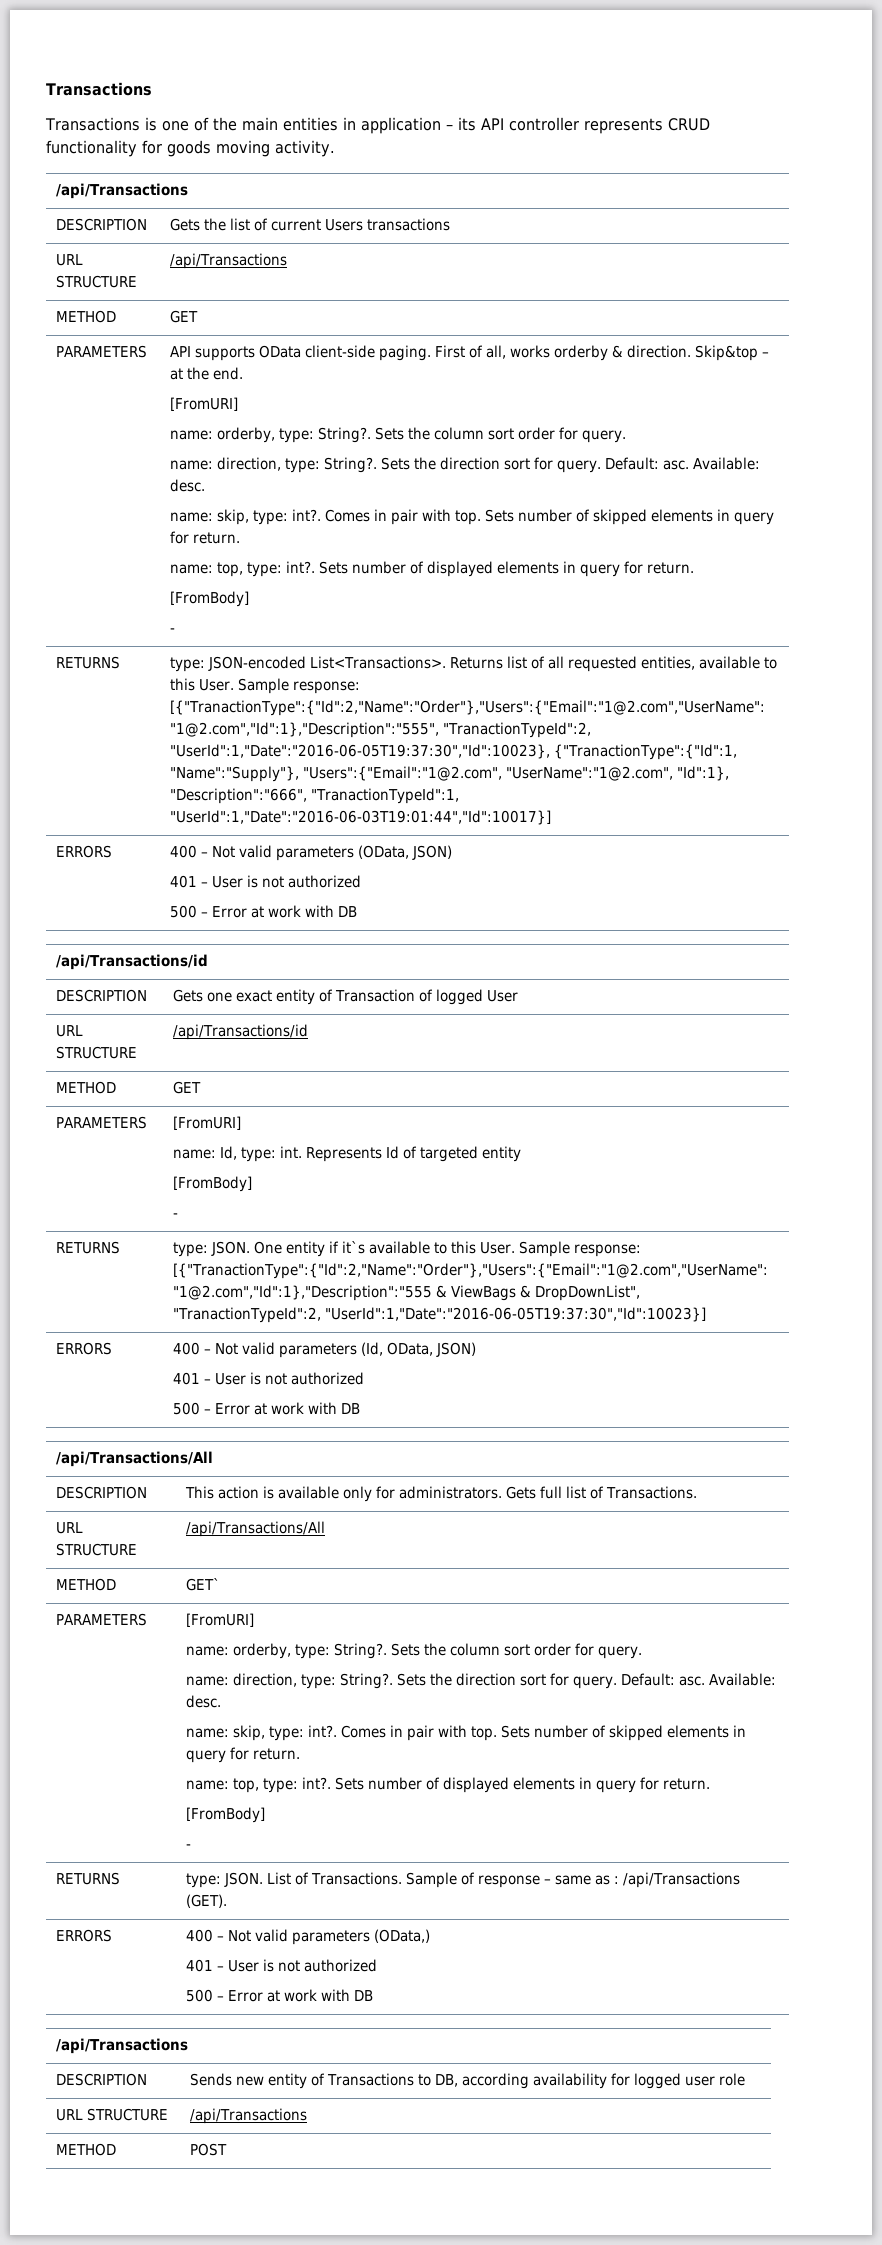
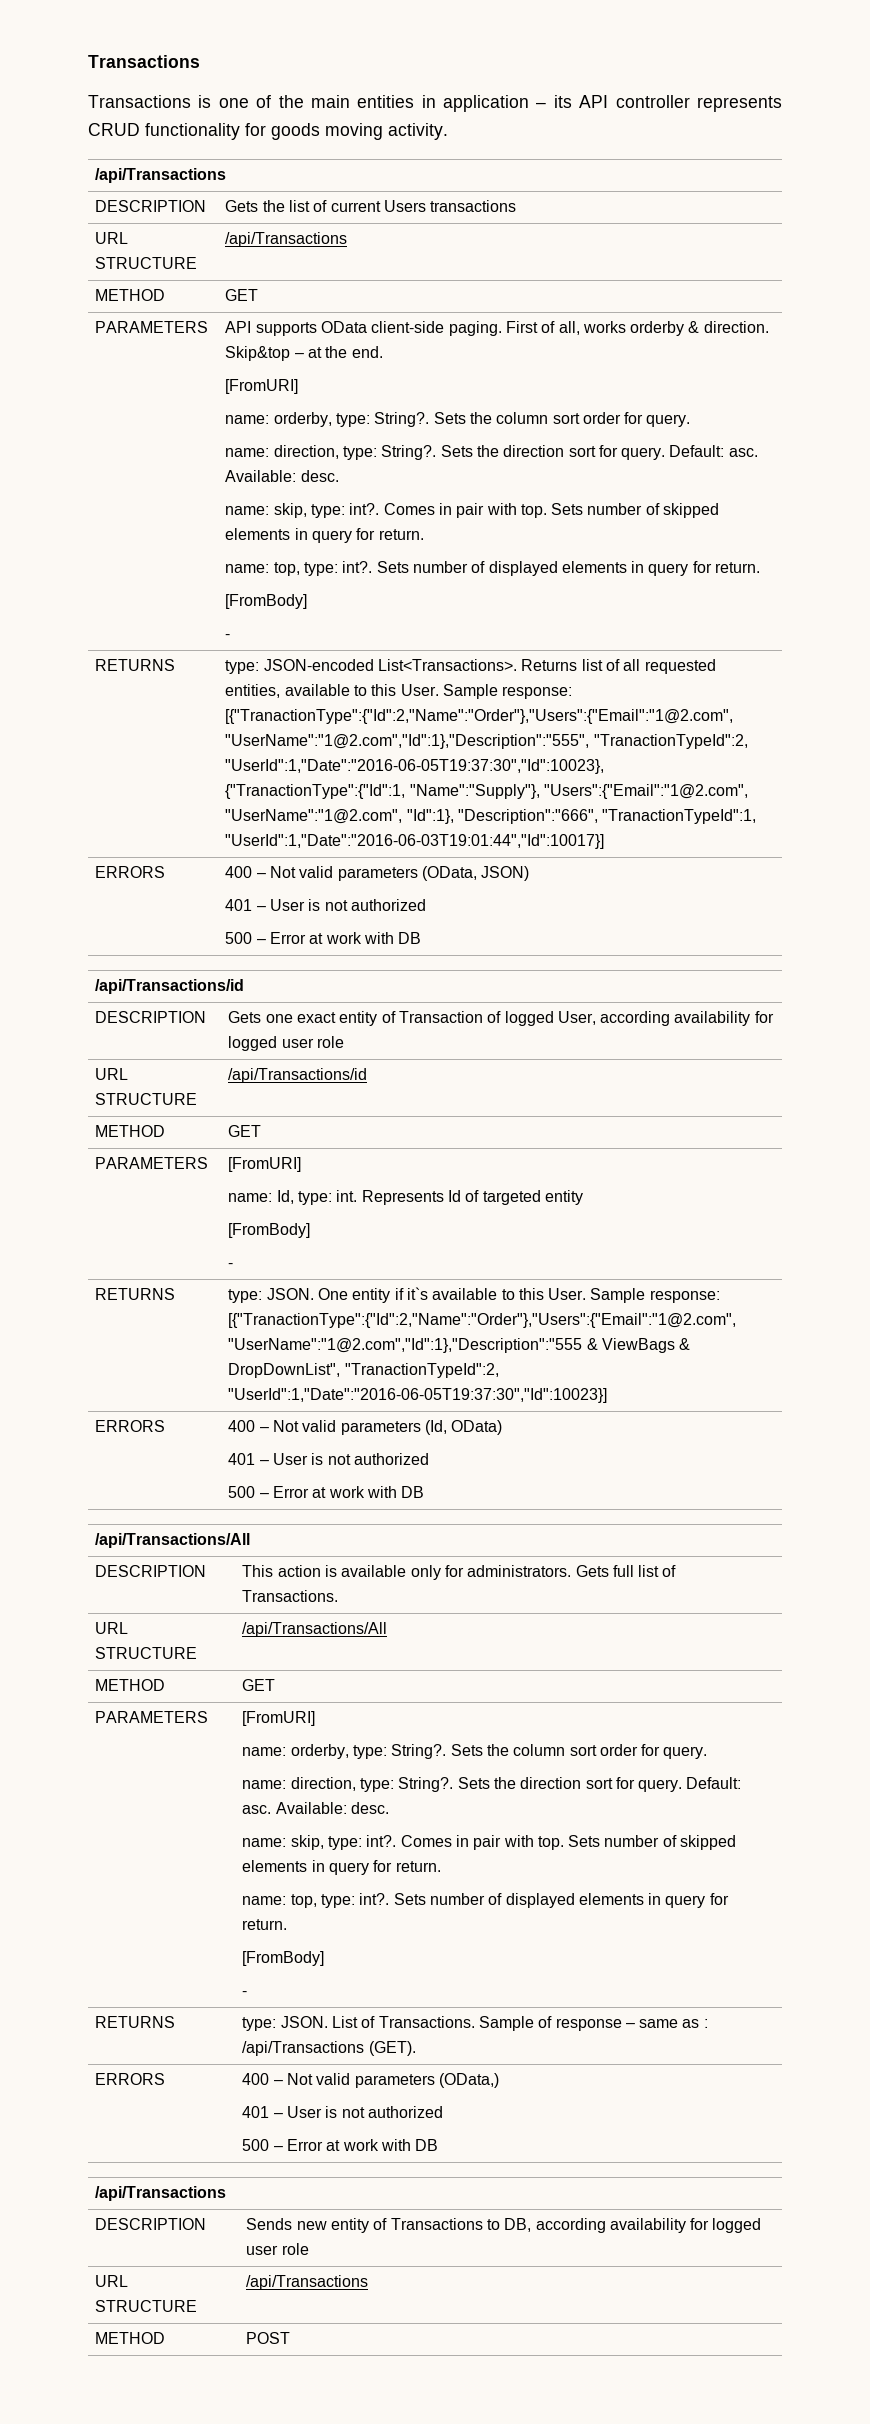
[487,990,519,1002] User -> [557,1011,774,1026] [228,1036,344,1051] User, according availability for logged user role
[387,1342,477,1357] OData, JSON) -> [451,1420,503,1435] OData)
[186,1578,221,1591] GET` -> [242,1679,276,1691] GET

